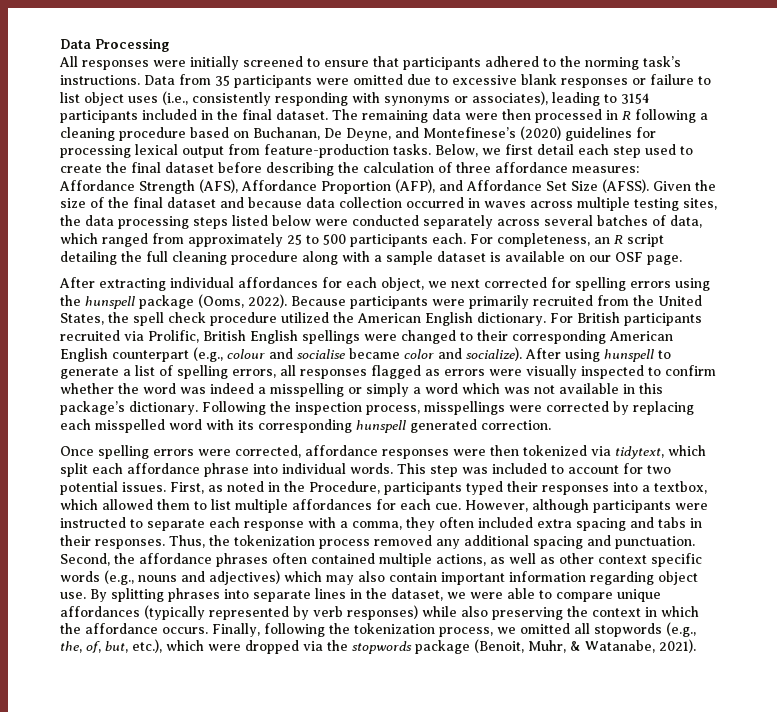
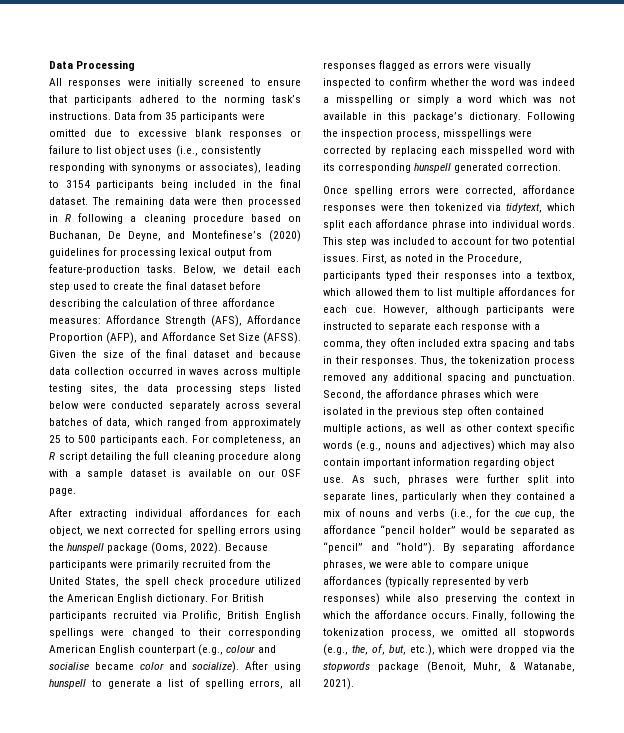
(138, 116) none -> [160,180,188,190] being
[505,144,533,155] first -> (236, 270) none
(268, 560) none -> [484,390,539,398] [323,407,464,417] which were isolated in the previous step
[90,588,443,602] By splitting phrases into separate lines in the dataset, -> [352,474,575,485] [323,492,575,502] [323,508,575,520] [323,525,575,536] [323,542,575,554] [323,560,366,570] As such, phrases were further split into separate lines, particularly when they contained a mix of nouns and verbs (i.e., for the cue cup, the affordance “pencil holder” would be separated as “pencil” and “hold”). By separating affordance phrases,

